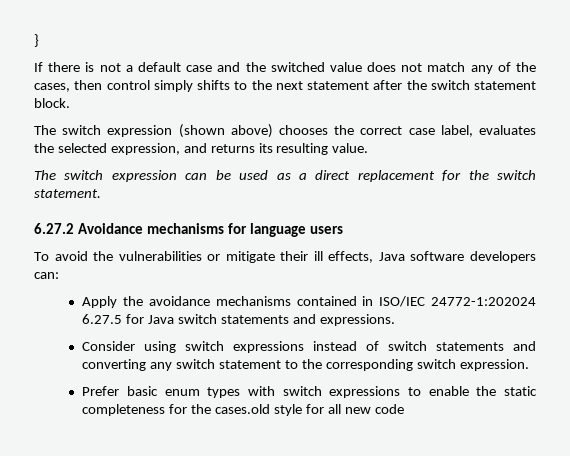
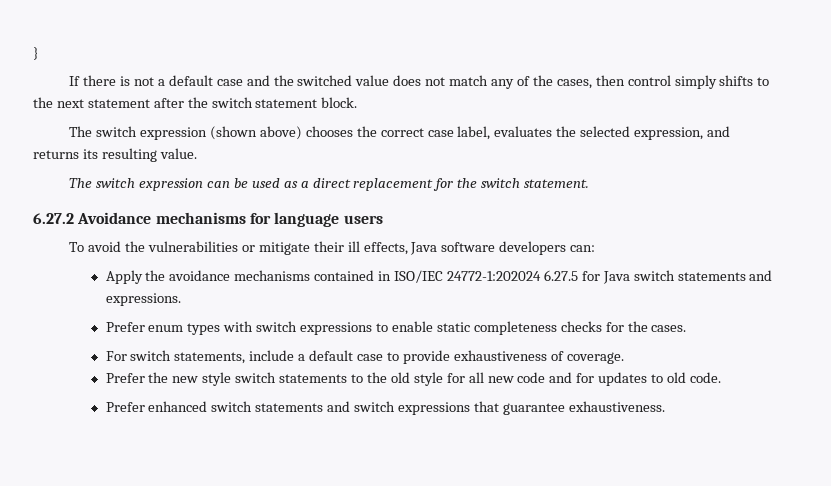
[82,341,536,353] [82,359,529,371] [82,386,158,396] // Consider using switch expressions instead of switch statements and converting any switch statement to the corresponding switch expression. // Prefer basic -> [105,322,145,332] // Prefer
[476,386,497,396] the -> (433, 326) none
[169,404,271,414] for the cases.old -> [560,321,687,332] [105,350,624,364] [105,372,410,386] checks for the cases. // For switch statements, include a default case to provide exhaustiveness of coverage. // Prefer the new style switch statements to the old
(404, 409) none -> [549,372,721,386] [105,401,665,415] and for updates to old code. // Prefer enhanced switch statements and switch expressions that guarantee exhaustiveness.

